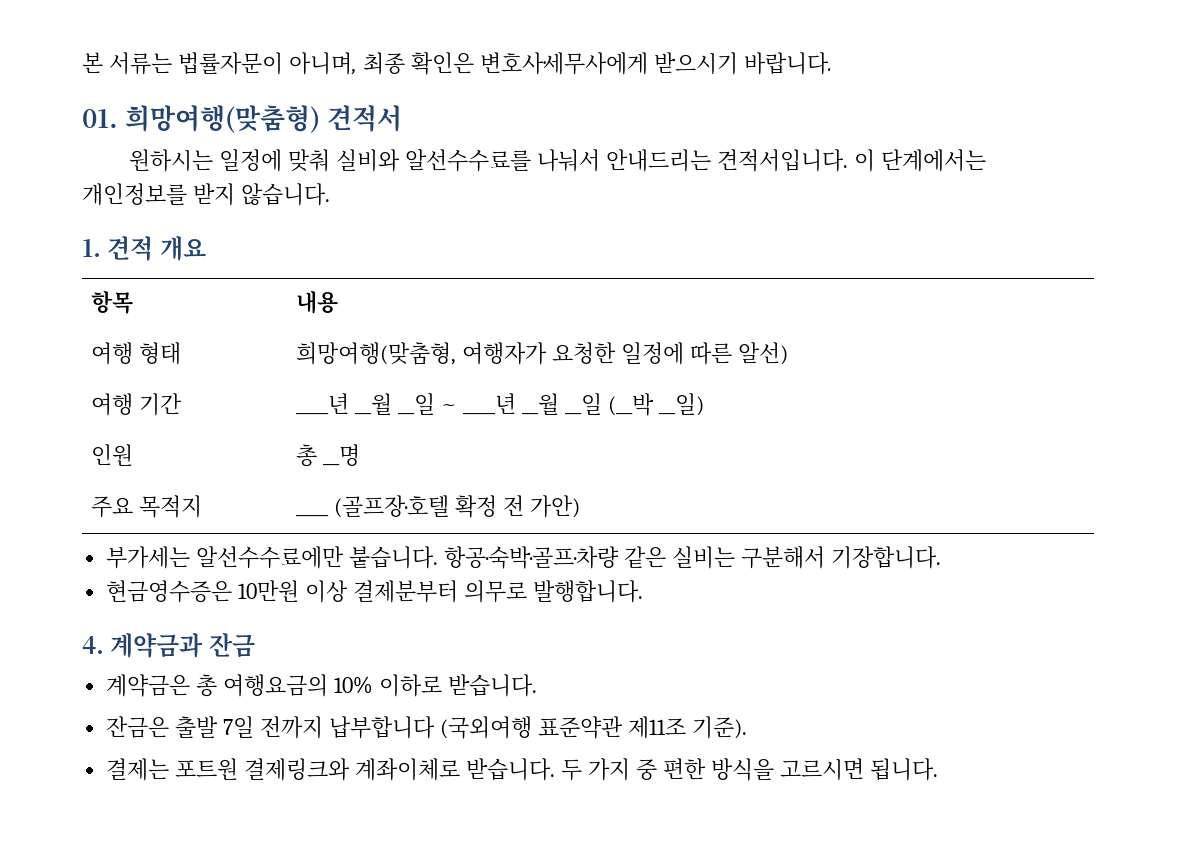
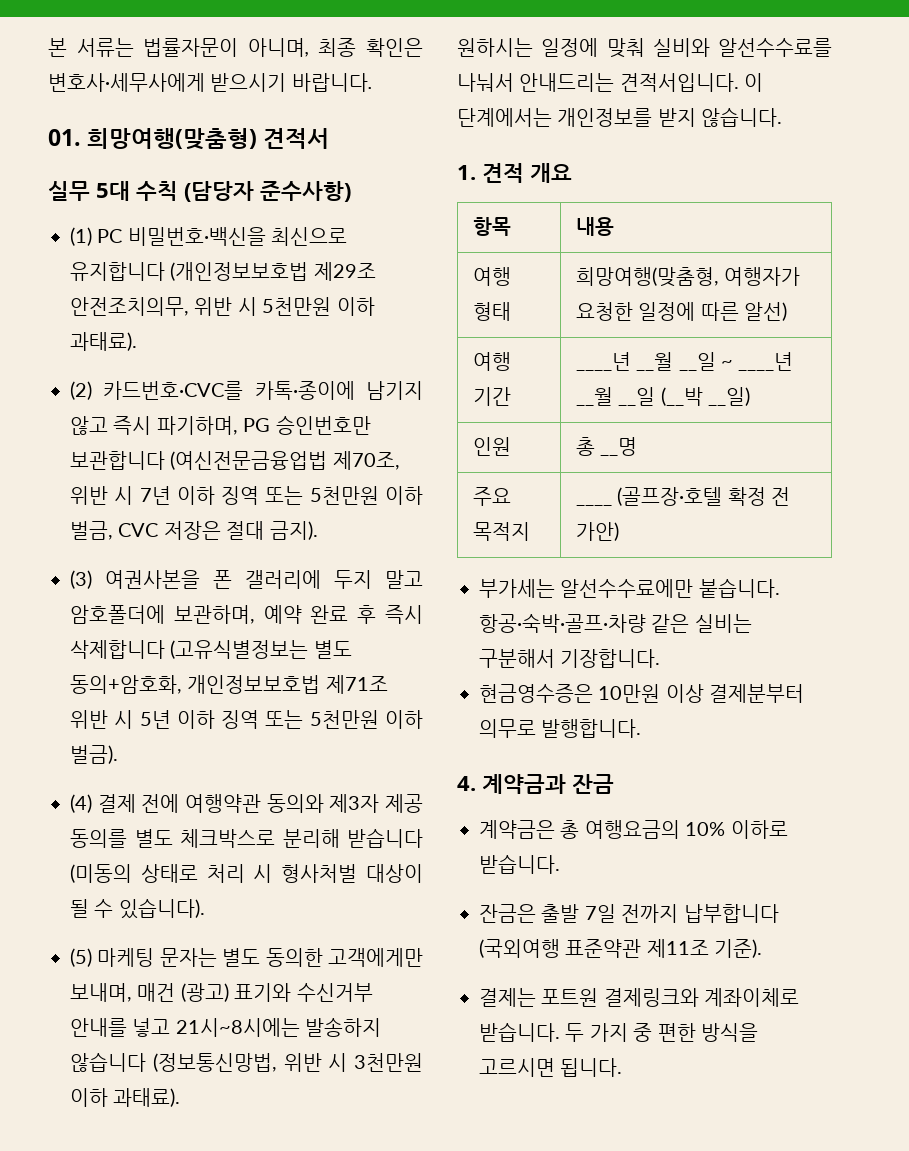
(403, 118) none -> [48,181,351,202] [70,227,348,246] [70,262,376,281] [70,297,375,316] [70,332,137,351] [70,381,423,400] [70,415,371,435] [70,451,400,470] [70,486,423,505] [70,521,318,540] [70,570,423,589] [70,605,424,624] [70,640,352,659] [70,675,388,694] [70,710,423,729] [70,745,118,764] [70,794,423,813] [70,828,423,848] [70,864,424,883] [70,898,205,919] [70,948,423,967] [70,983,373,1002] [70,1017,382,1037] [70,1052,423,1072] [70,1088,181,1107] // 실무 5대 수칙 (담당자 준수사항) // (1) PC 비밀번호·백신을 최신으로 유지합니다 (개인정보보호법 제29조 안전조치의무, 위반 시 5천만원 이하 과태료). // (2) 카드번호·CVC를 카톡·종이에 남기지 않고 즉시 파기하며, PG 승인번호만 보관합니다 (여신전문금융업법 제70조, 위반 시 7년 이하 징역 또는 5천만원 이하 벌금, CVC 저장은 절대 금지). // (3) 여권사본을 폰 갤러리에 두지 말고 암호폴더에 보관하며, 예약 완료 후 즉시 삭제합니다 (고유식별정보는 별도 동의+암호화, 개인정보보호법 제71조 위반 시 5년 이하 징역 또는 5천만원 이하 벌금). // (4) 결제 전에 여행약관 동의와 제3자 제공 동의를 별도 체크박스로 분리해 받습니다 (미동의 상태로 처리 시 형사처벌 대상이 될 수 있습니다). // (5) 마케팅 문자는 별도 동의한 고객에게만 보내며, 매건 (광고) 표기와 수신거부 안내를 넣고 21시~8시에는 발송하지 않습니다 (정보통신망법, 위반 시 3천만원 이하 과태료).

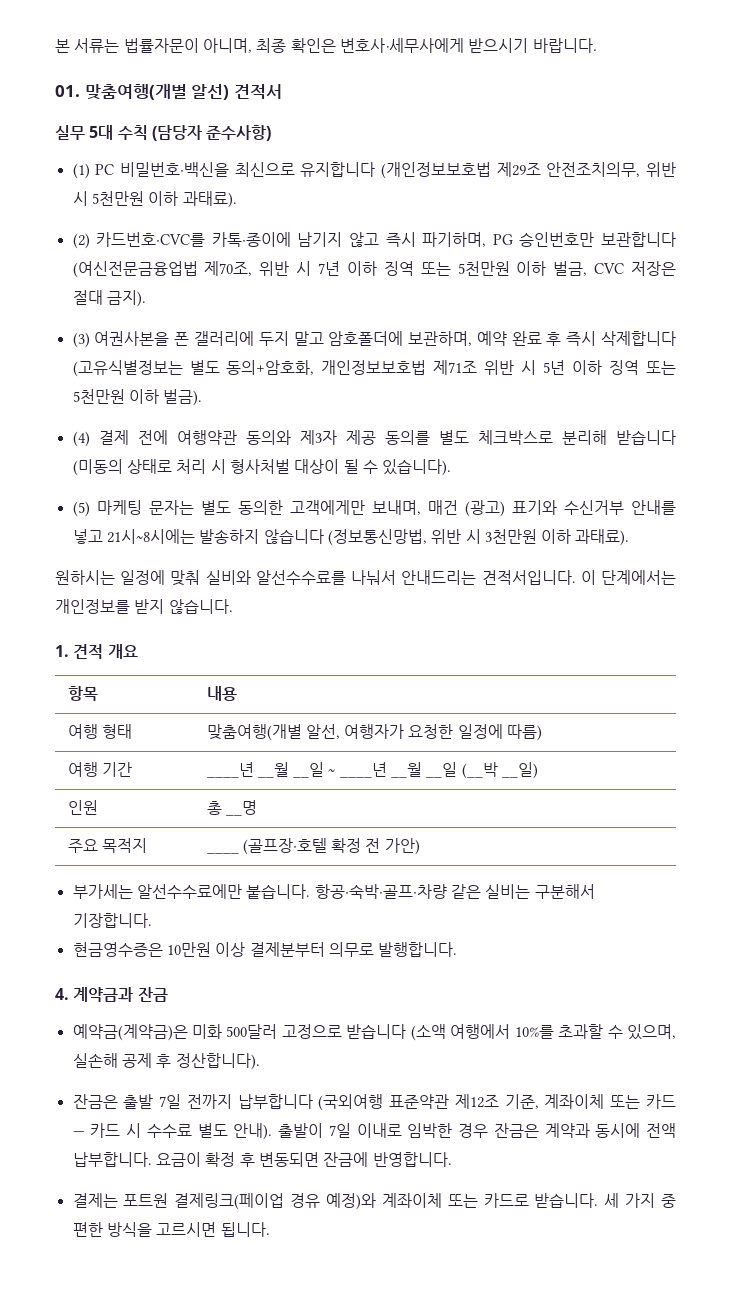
[87,128,258,150] 희망여행(맞춤형) -> [84,84,230,100] 맞춤여행(개별 알선)
[575,267,719,287] 희망여행(맞춤형, -> [206,724,340,741] 맞춤여행(개별 알선,
[700,302,787,321] 따른 알선) -> [507,724,543,741] 따름)
[479,820,788,839] [479,854,560,874] 계약금은 총 여행요금의 10% 이하로 받습니다. -> [72,1024,676,1041] [72,1053,260,1070] 예약금(계약금)은 미화 500달러 고정으로 받습니다 (소액 여행에서 10%를 초과할 수 있으며, 실손해 공제 후 정산합니다).
[646,939,763,958] [479,988,800,1007] [479,1022,585,1042] 제11조 기준). // 결제는 포트원 결제링크와 계좌이체로 받습니다. 두 -> [454,1094,676,1109] [72,1123,676,1140] [72,1152,452,1167] [72,1193,620,1210] 제12조 기준, 계좌이체 또는 카드 — 카드 시 수수료 별도 안내). 출발이 7일 이내로 임박한 경우 잔금은 계약과 동시에 전액 납부합니다. 요금이 확정 후 변동되면 잔금에 반영합니다. // 결제는 포트원 결제링크(페이업 경유 예정)와 계좌이체 또는 카드로 받습니다. 세

